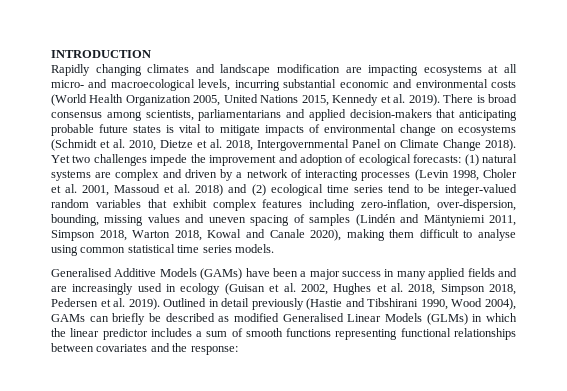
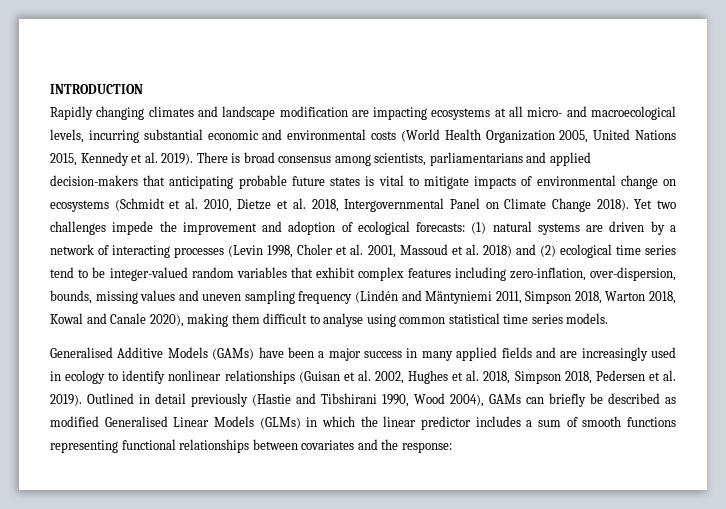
[115,169,182,181] complex and -> (604, 228) none
[51,214,99,226] bounding, -> [50,290,92,304] bounds,
[250,214,351,226] spacing of samples -> [244,290,353,304] sampling frequency
(221, 289) none -> [108,370,295,384] to identify nonlinear relationships

